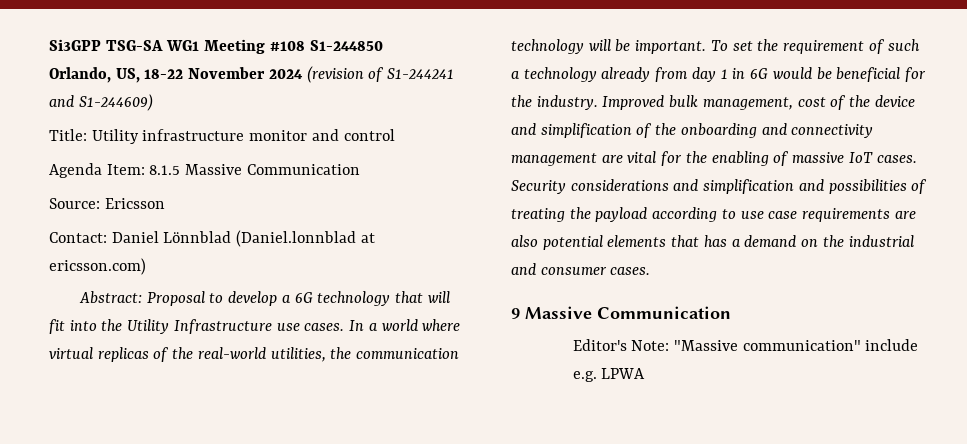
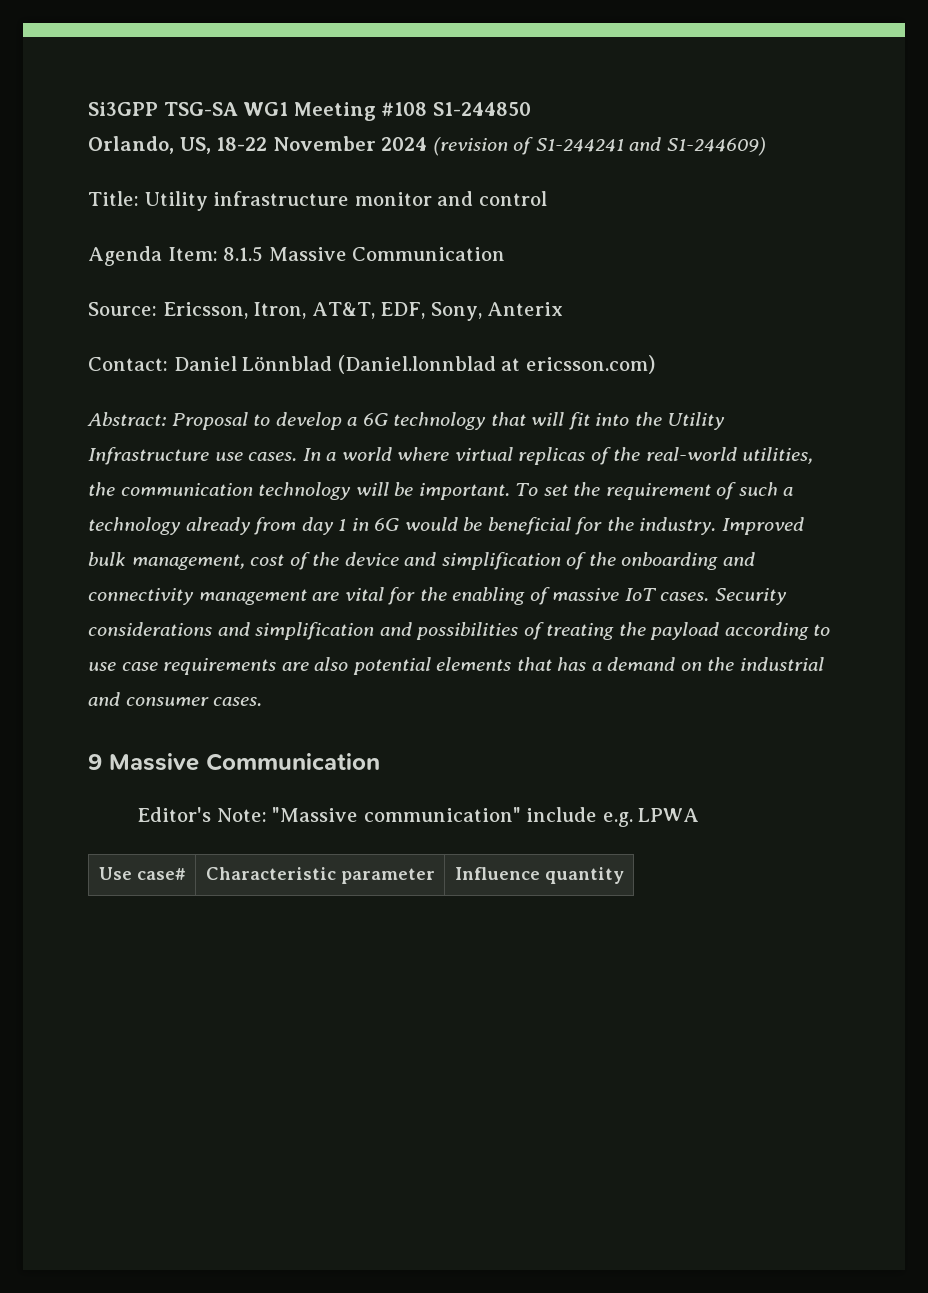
[104,198,165,209] Ericsson -> [162,302,564,321] Ericsson, Itron, AT&T, EDF, Sony, Anterix
(646, 373) none -> [98,867,186,880] [205,867,435,884] [454,867,624,884] // Use case# | Characteristic parameter | Influence quantity

